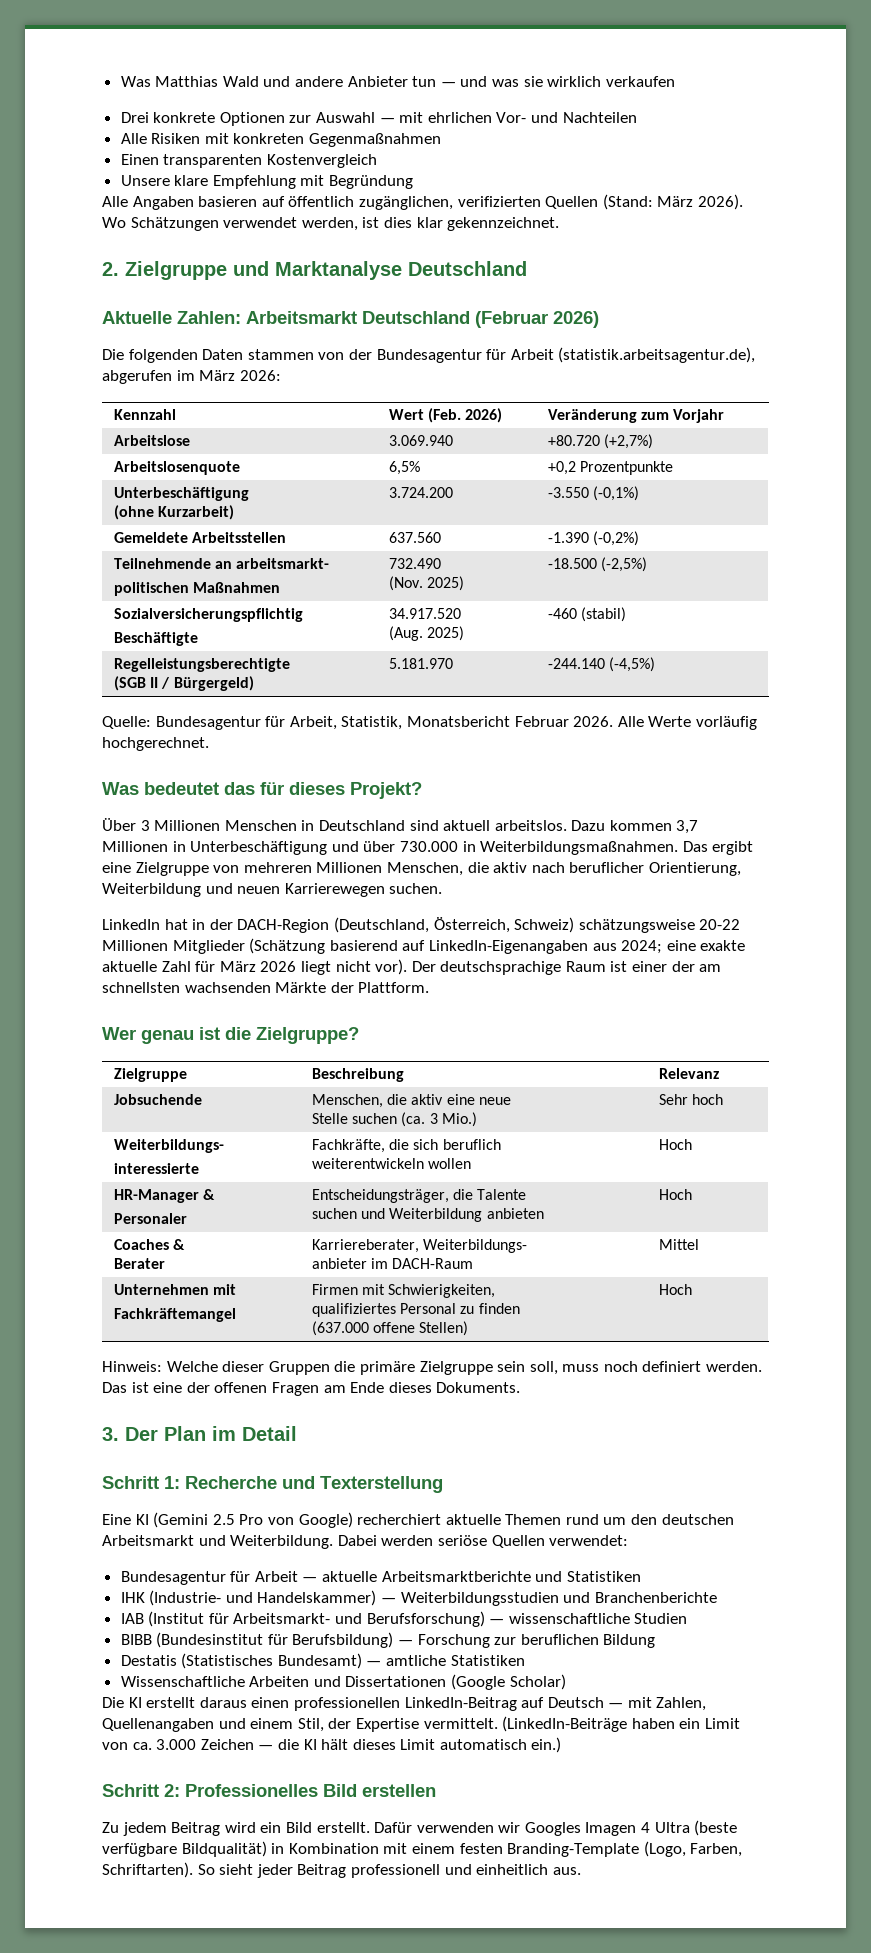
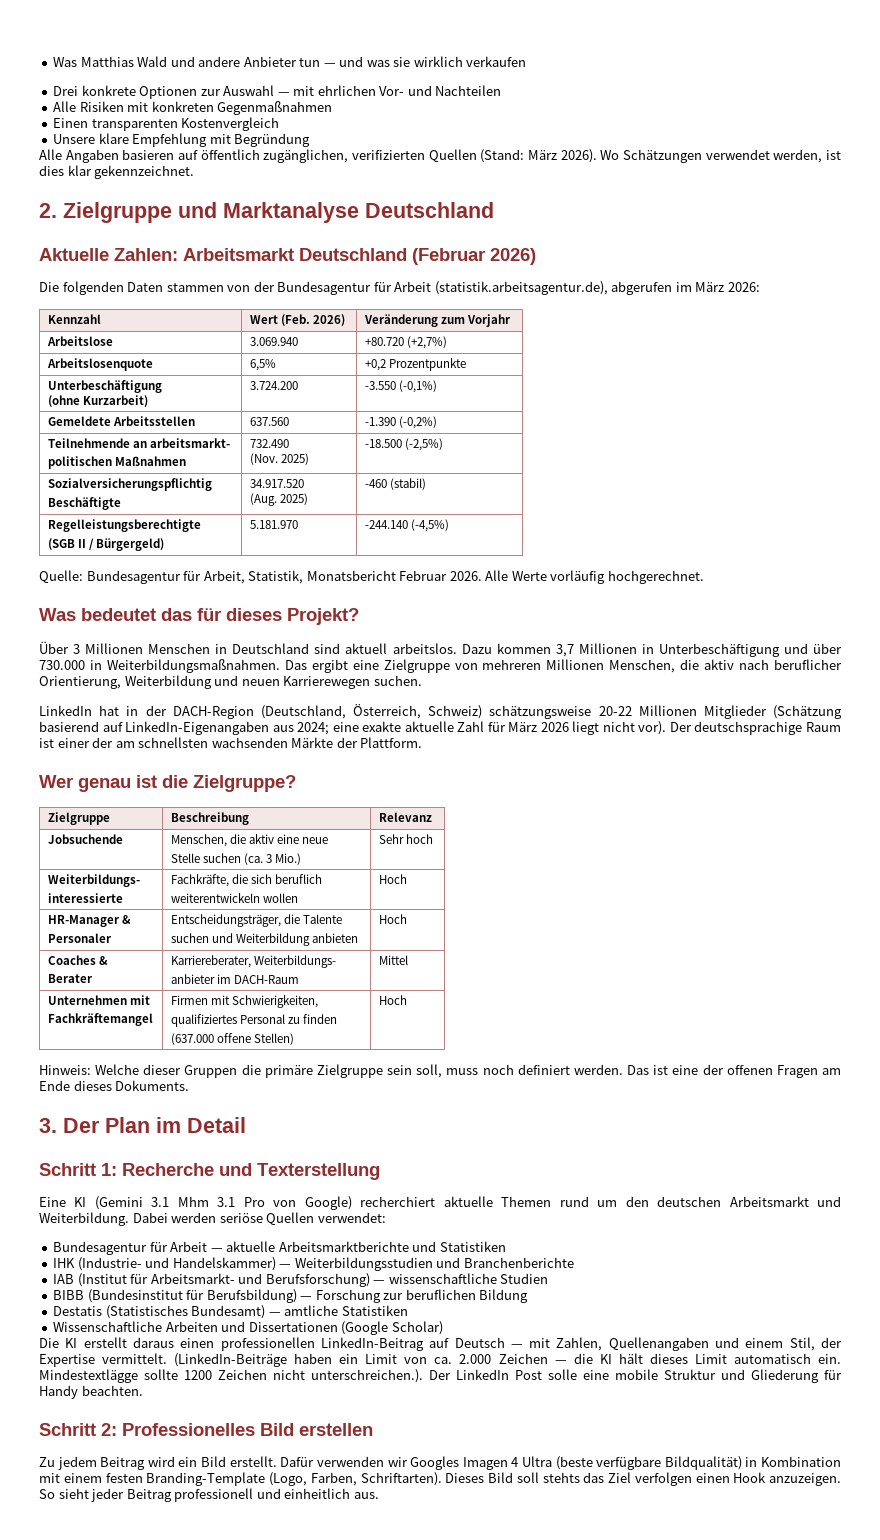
[212,1514,235,1525] 2.5 -> [151,1196,236,1207] 3.1 Mhm 3.1
[156,1739,197,1750] 3.000 -> [459,1354,492,1364] 2.000
[531,1737,562,1753] ein.) -> [817,1354,841,1364] [39,1369,842,1383] [39,1385,143,1399] ein. Mindestextlägge sollte 1200 Zeichen nicht unterschreichen.). Der LinkedIn Post solle eine mobile Struktur und Gliederung für Handy beachten.
(193, 1870) none -> [445,1472,841,1486] Dieses Bild soll stehts das Ziel verfolgen einen Hook anzuzeigen.

